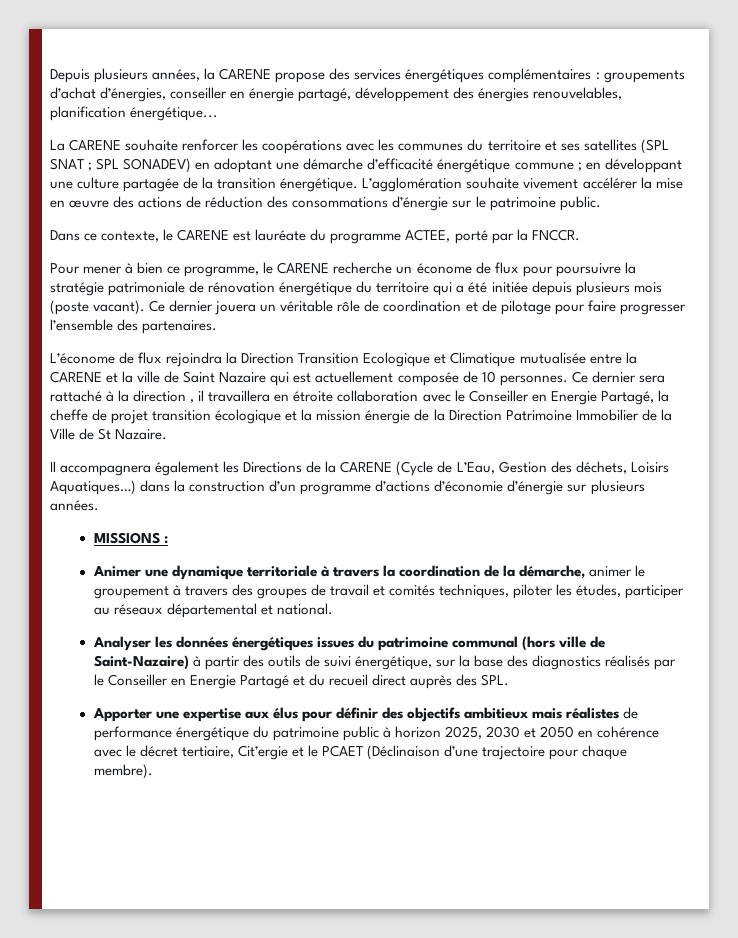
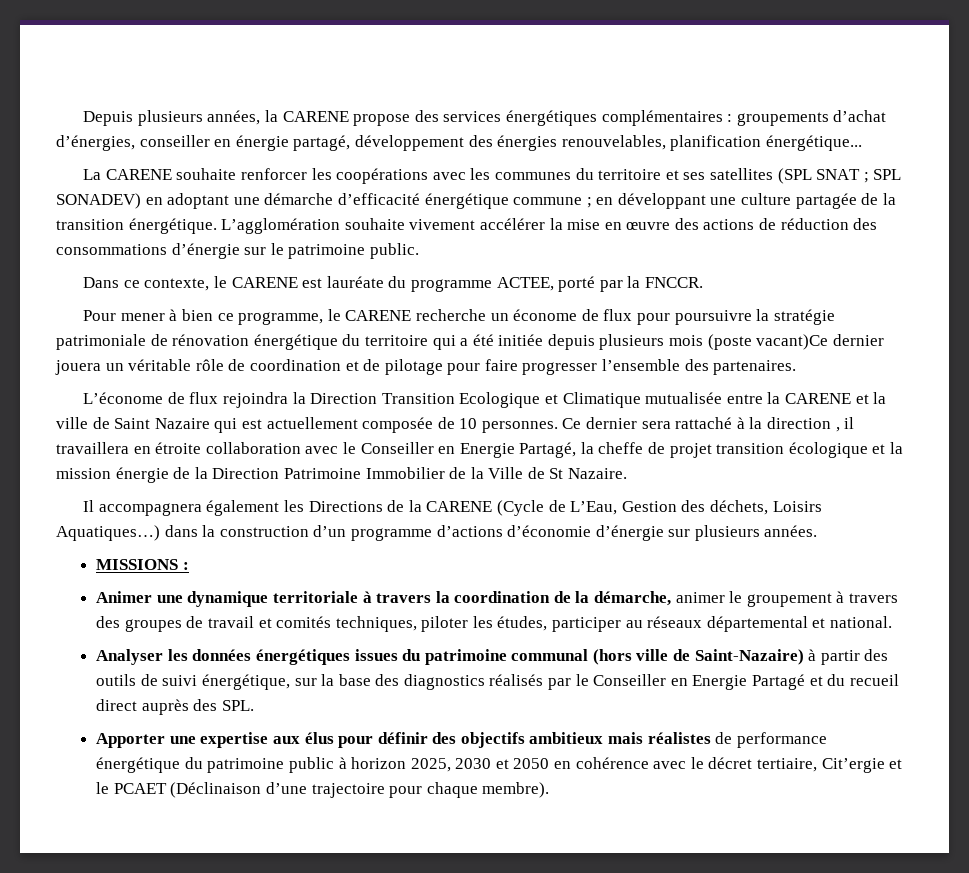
[93,300,166,315] vacant). Ce -> [756,334,829,350] vacant)Ce

